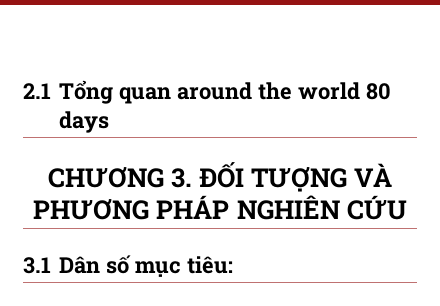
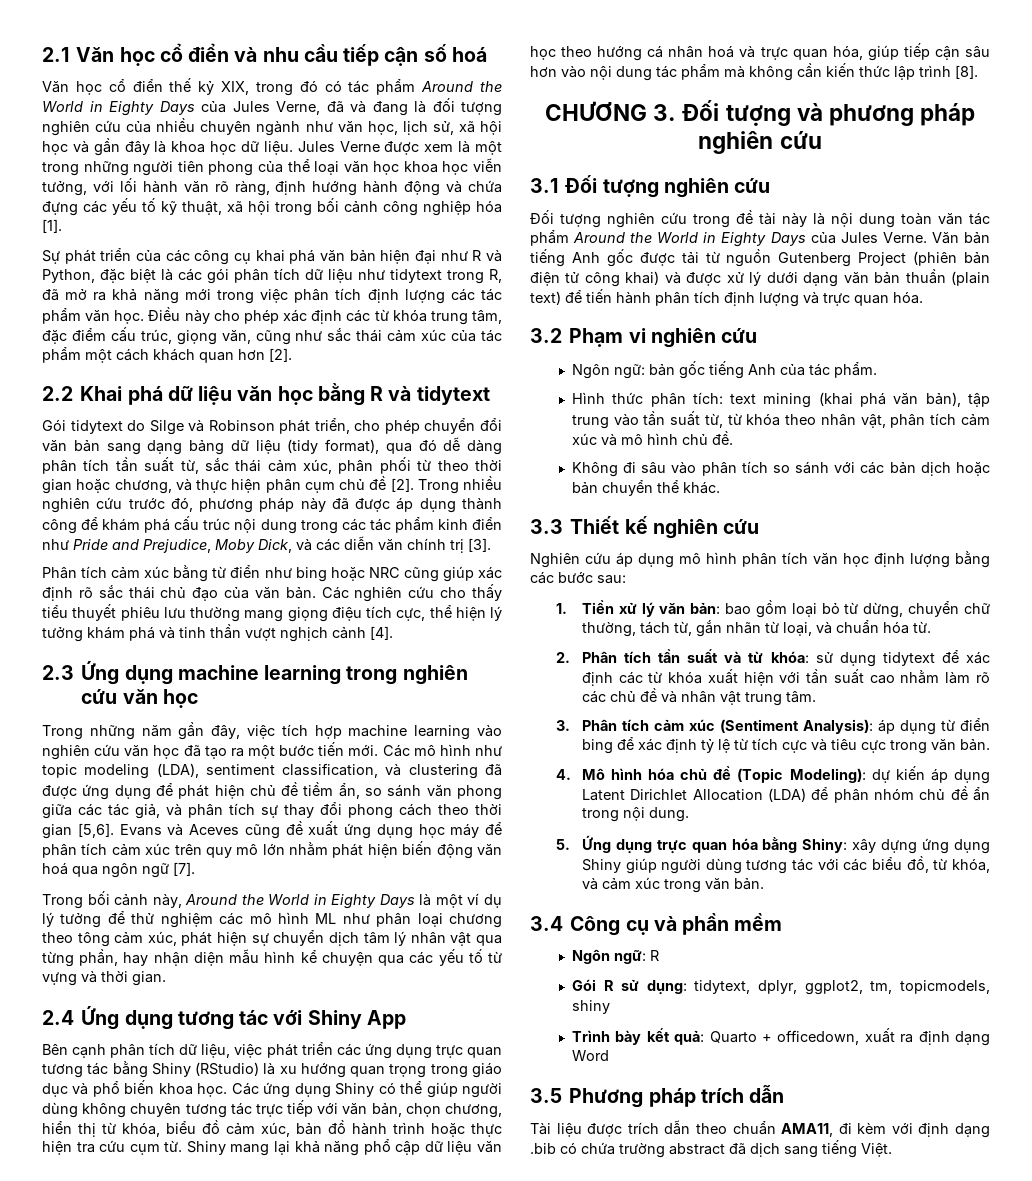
[59,80,391,104] [59,111,110,133] [47,162,393,192] [33,195,407,220] [23,255,234,277] Tổng quan around the world 80 days // CHƯƠNG 3. ĐỐI TƯỢNG VÀ PHƯƠNG PHÁP NGHIÊN CỨU // 3.1 Dân số mục tiêu: -> [76,43,487,66] [42,78,503,96] [42,98,502,116] [42,118,502,136] [42,138,502,156] [42,158,502,176] [42,178,503,196] [42,198,502,216] [42,219,62,233] [42,248,503,265] [42,268,502,284] [42,288,502,304] [42,307,502,325] [42,327,502,345] [42,347,292,363] [42,383,490,406] [42,418,503,435] [42,437,502,455] [42,457,502,474] [42,476,502,494] [42,497,502,513] [42,516,503,534] [42,536,491,553] [42,565,503,582] [42,584,503,602] [42,604,502,622] [42,624,393,642] [42,661,468,685] [81,689,198,708] [42,722,503,740] [42,742,503,760] [42,763,502,779] [42,782,503,800] [42,802,502,819] [42,821,502,839] [42,841,502,859] [42,862,195,878] [42,891,503,909] [42,911,503,928] [42,930,503,947] [42,949,502,967] [42,970,166,986] [42,1006,406,1030] [42,1042,503,1059] [42,1061,502,1078] [42,1080,502,1098] [42,1100,503,1118] [42,1120,502,1137] [42,1139,502,1156] [530,43,990,61] [530,63,978,81] [545,100,975,126] [698,131,822,154] [530,175,771,198] [530,210,990,228] [530,230,990,247] [530,249,990,267] [530,269,990,287] [530,289,923,307] [530,328,758,348] [571,361,877,379] [571,392,990,408] [571,411,990,429] [571,431,733,446] [571,461,990,477] [571,480,720,496] [530,516,760,539] [530,551,990,568] [530,571,626,584] [555,600,990,618] [581,620,931,637] [555,649,990,667] [581,669,990,686] [581,688,816,706] [555,718,990,735] [581,737,990,754] [555,766,990,784] [581,786,990,803] [581,807,689,822] [555,835,990,854] [581,856,990,874] [581,877,764,893] [530,913,783,936] [571,949,659,964] [571,979,990,995] [571,1000,610,1014] [571,1028,990,1046] [571,1050,609,1061] [530,1085,785,1108] [530,1120,990,1138] [530,1140,892,1158] Văn học cổ điển và nhu cầu tiếp cận số hoá // Văn học cổ điển thế kỷ XIX, trong đó có tác phẩm Around the World in Eighty Days của Jules Verne, đã và đang là đối tượng nghiên cứu của nhiều chuyên ngành như văn học, lịch sử, xã hội học và gần đây là khoa học dữ liệu. Jules Verne được xem là một trong những người tiên phong của thể loại văn học khoa học viễn tưởng, với lối hành văn rõ ràng, định hướng hành động và chứa đựng các yếu tố kỹ thuật, xã hội trong bối cảnh công nghiệp hóa [1]. // Sự phát triển của các công cụ khai phá văn bản hiện đại như R và Python, đặc biệt là các gói phân tích dữ liệu như tidytext trong R, đã mở ra khả năng mới trong việc phân tích định lượng các tác phẩm văn học. Điều này cho phép xác định các từ khóa trung tâm, đặc điểm cấu trúc, giọng văn, cũng như sắc thái cảm xúc của tác phẩm một cách khách quan hơn [2]. // 2.2 Khai phá dữ liệu văn học bằng R và tidytext // Gói tidytext do Silge và Robinson phát triển, cho phép chuyển đổi văn bản sang dạng bảng dữ liệu (tidy format), qua đó dễ dàng phân tích tần suất từ, sắc thái cảm xúc, phân phối từ theo thời gian hoặc chương, và thực hiện phân cụm chủ đề [2]. Trong nhiều nghiên cứu trước đó, phương pháp này đã được áp dụng thành công để khám phá cấu trúc nội dung trong các tác phẩm kinh điển như Pride and Prejudice, Moby Dick, và các diễn văn chính trị [3]. // Phân tích cảm xúc bằng từ điển như bing hoặc NRC cũng giúp xác định rõ sắc thái chủ đạo của văn bản. Các nghiên cứu cho thấy tiểu thuyết phiêu lưu thường mang giọng điệu tích cực, thể hiện lý tưởng khám phá và tinh thần vượt nghịch cảnh [4]. // 2.3 Ứng dụng machine learning trong nghiên cứu văn học // Trong những năm gần đây, việc tích hợp machine learning vào nghiên cứu văn học đã tạo ra một bước tiến mới. Các mô hình như topic modeling (LDA), sentiment classification, và clustering đã được ứng dụng để phát hiện chủ đề tiềm ẩn, so sánh văn phong giữa các tác giả, và phân tích sự thay đổi phong cách theo thời gian [5,6]. Evans và Aceves cũng đề xuất ứng dụng học máy để phân tích cảm xúc trên quy mô lớn nhằm phát hiện biến động văn hoá qua ngôn ngữ [7]. // Trong bối cảnh này, Around the World in Eighty Days là một ví dụ lý tưởng để thử nghiệm các mô hình ML như phân loại chương theo tông cảm xúc, phát hiện sự chuyển dịch tâm lý nhân vật qua từng phần, hay nhận diện mẫu hình kể chuyện qua các yếu tố từ vựng và thời gian. // 2.4 Ứng dụng tương tác với Shiny App // Bên cạnh phân tích dữ liệu, việc phát triển các ứng dụng trực quan tương tác bằng Shiny (RStudio) là xu hướng quan trọng trong giáo dục và phổ biến khoa học. Các ứng dụng Shiny có thể giúp người dùng không chuyên tương tác trực tiếp với văn bản, chọn chương, hiển thị từ khóa, biểu đồ cảm xúc, bản đồ hành trình hoặc thực hiện tra cứu cụm từ. Shiny mang lại khả năng phổ cập dữ liệu văn học theo hướng cá nhân hoá và trực quan hóa, giúp tiếp cận sâu hơn vào nội dung tác phẩm mà không cần kiến thức lập trình [8]. // CHƯƠNG 3. Đối tượng và phương pháp nghiên cứu // 3.1 Đối tượng nghiên cứu // Đối tượng nghiên cứu trong đề tài này là nội dung toàn văn tác phẩm Around the World in Eighty Days của Jules Verne. Văn bản tiếng Anh gốc được tải từ nguồn Gutenberg Project (phiên bản điện tử công khai) và được xử lý dưới dạng văn bản thuần (plain text) để tiến hành phân tích định lượng và trực quan hóa. // 3.2 Phạm vi nghiên cứu // Ngôn ngữ: bản gốc tiếng Anh của tác phẩm. // Hình thức phân tích: text mining (khai phá văn bản), tập trung vào tần suất từ, từ khóa theo nhân vật, phân tích cảm xúc và mô hình chủ đề. // Không đi sâu vào phân tích so sánh với các bản dịch hoặc bản chuyển thể khác. // 3.3 Thiết kế nghiên cứu // Nghiên cứu áp dụng mô hình phân tích văn học định lượng bằng các bước sau: // 1. Tiền xử lý văn bản: bao gồm loại bỏ từ dừng, chuyển chữ thường, tách từ, gắn nhãn từ loại, và chuẩn hóa từ. // 2. Phân tích tần suất và từ khóa: sử dụng tidytext để xác định các từ khóa xuất hiện với tần suất cao nhằm làm rõ các chủ đề và nhân vật trung tâm. // 3. Phân tích cảm xúc (Sentiment Analysis): áp dụng từ điển bing để xác định tỷ lệ từ tích cực và tiêu cực trong văn bản. // 4. Mô hình hóa chủ đề (Topic Modeling): dự kiến áp dụng Latent Dirichlet Allocation (LDA) để phân nhóm chủ đề ẩn trong nội dung. // 5. Ứng dụng trực quan hóa bằng Shiny: xây dựng ứng dụng Shiny giúp người dùng tương tác với các biểu đồ, từ khóa, và cảm xúc trong văn bản. // 3.4 Công cụ và phần mềm // Ngôn ngữ: R // Gói R sử dụng: tidytext, dplyr, ggplot2, tm, topicmodels, shiny // Trình bày kết quả: Quarto + officedown, xuất ra định dạng Word // 3.5 Phương pháp trích dẫn // Tài liệu được trích dẫn theo chuẩn AMA11, đi kèm với định dạng .bib có chứa trường abstract đã dịch sang tiếng Việt.

